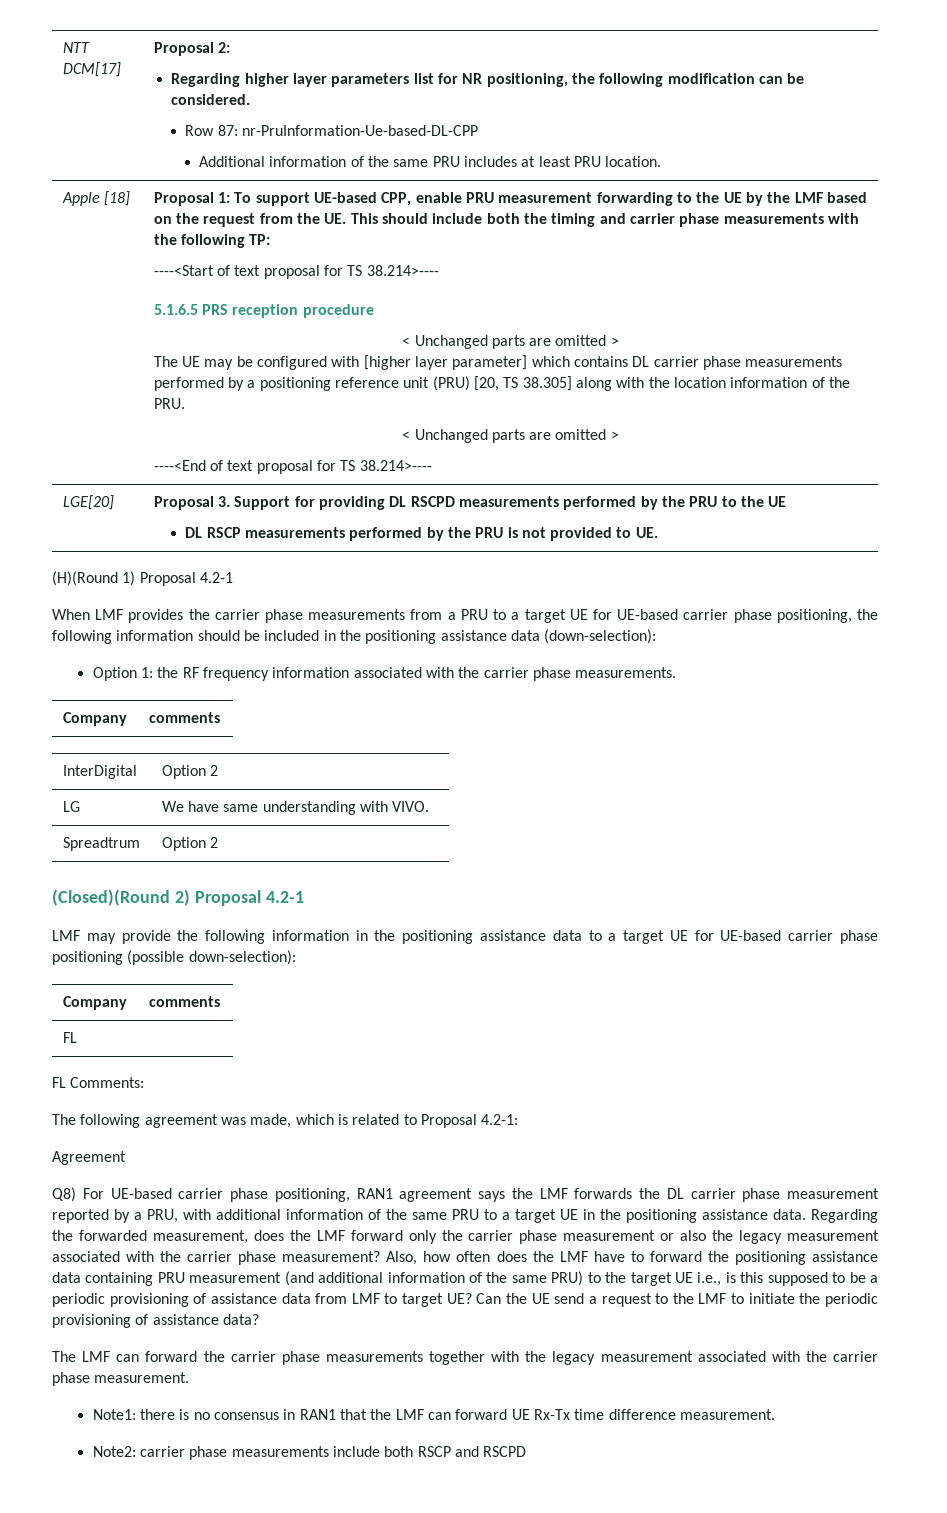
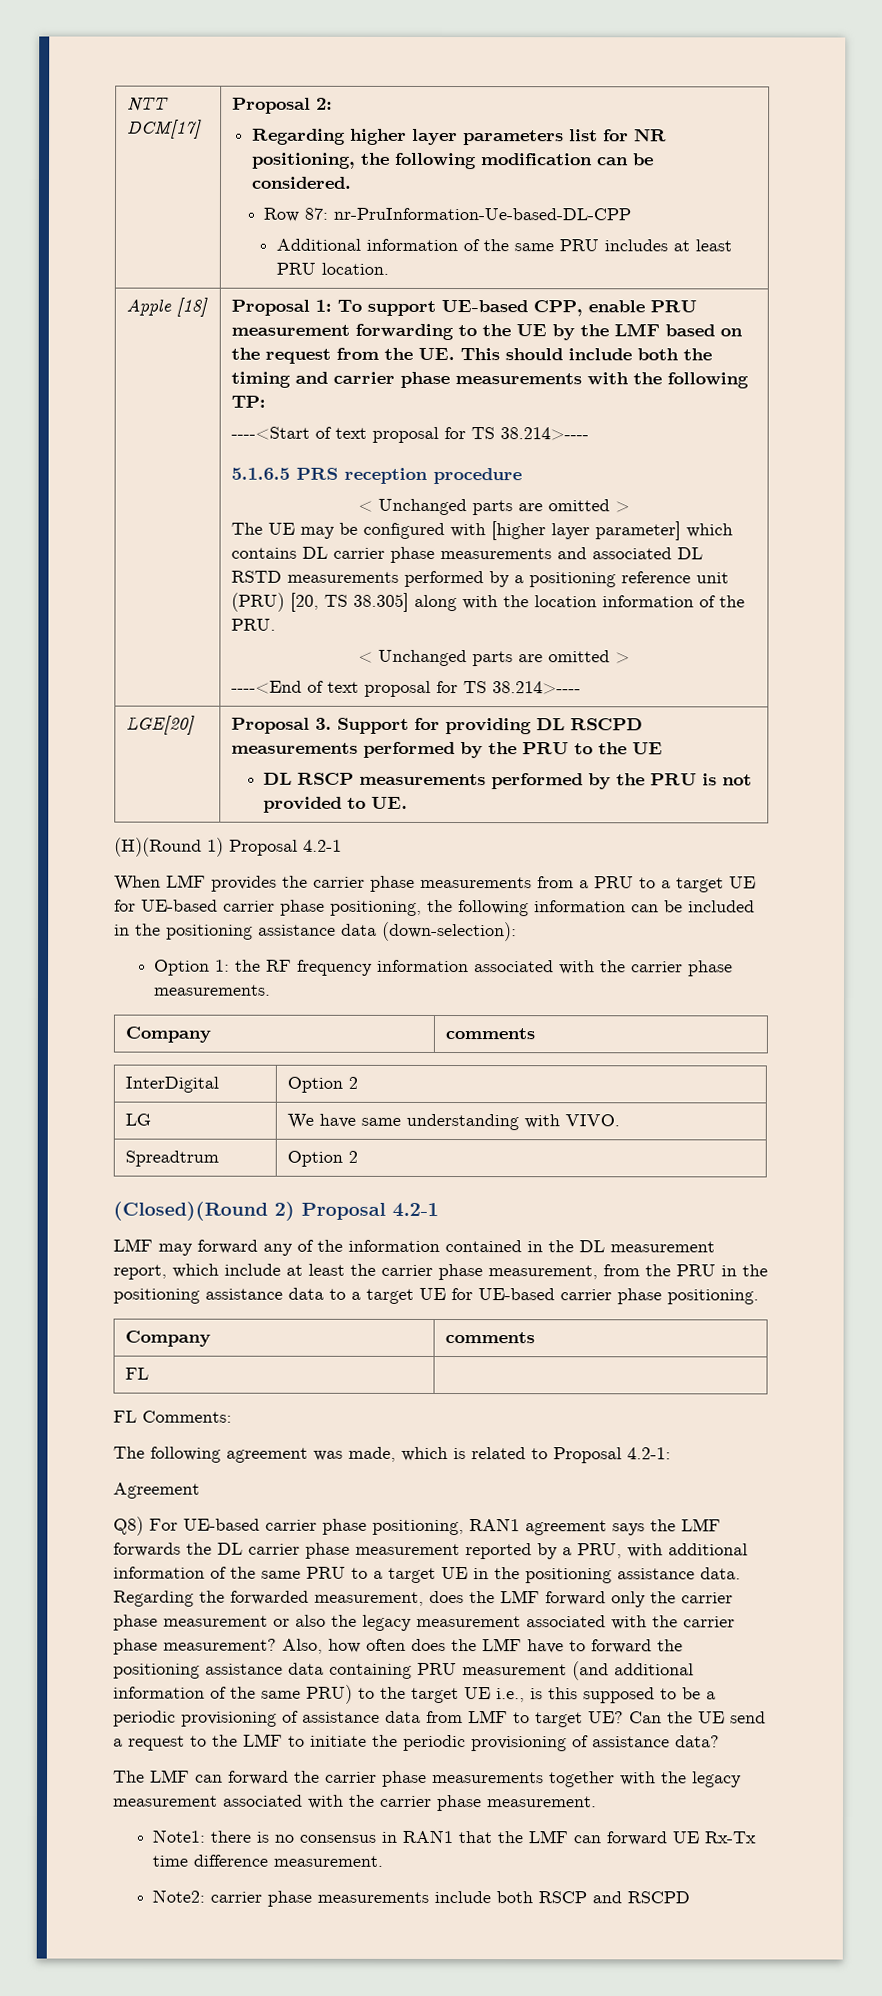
(843, 361) none -> [557,547,704,560] [231,570,400,583] and associated DL RSTD measurements
[197,630,240,641] should -> [631,904,659,913] can
[121,930,349,944] provide the following information -> [197,1239,715,1256] [113,1263,716,1281] forward any of the information contained in the DL measurement report, which include at least the carrier phase measurement, from the PRU
[52,950,296,965] positioning (possible down-selection): -> [667,1289,759,1305] positioning.

